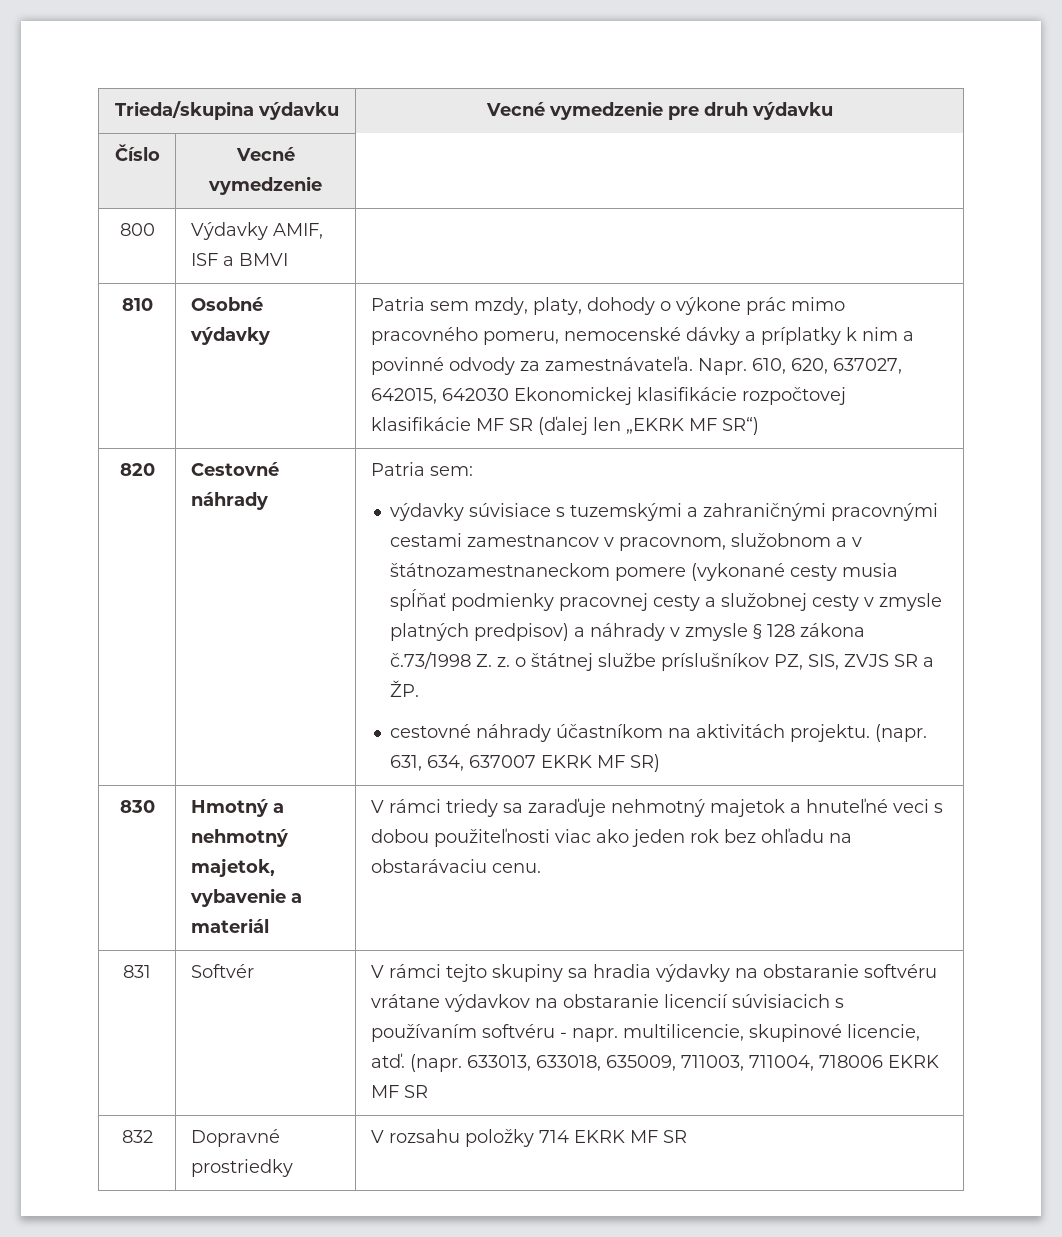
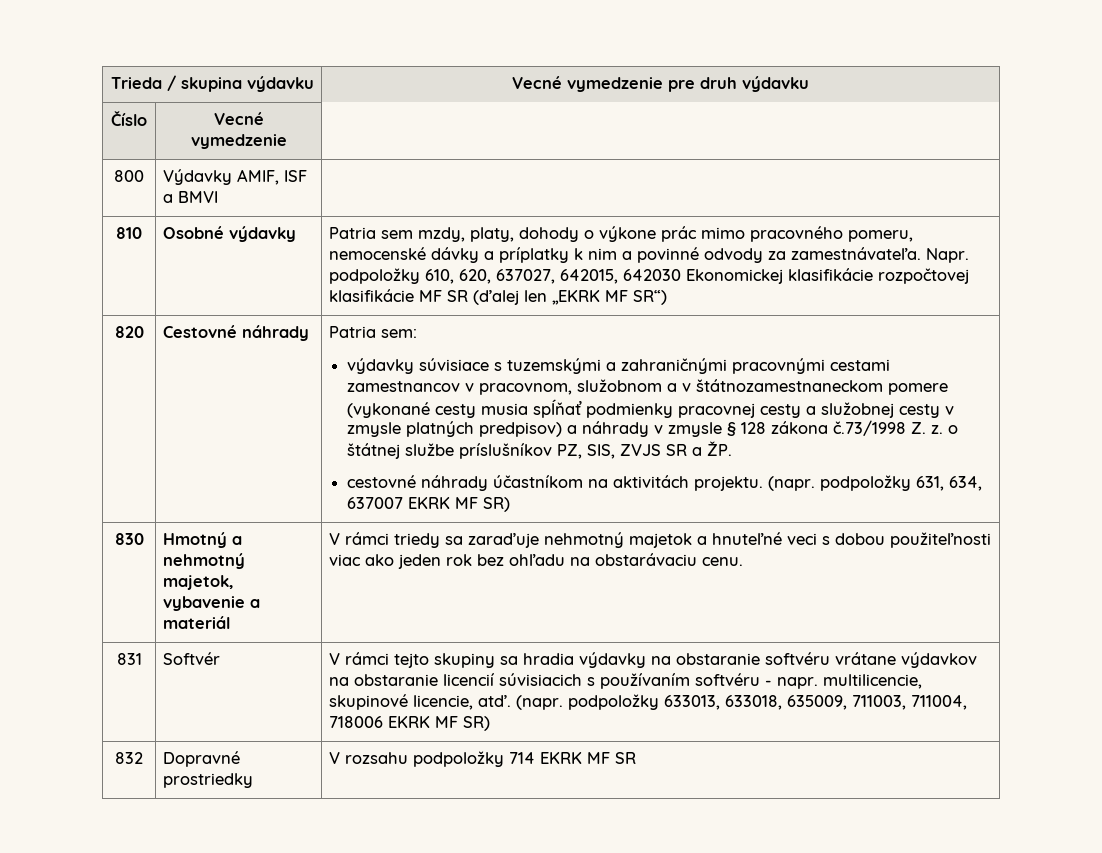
[115,101,254,120] Trieda/skupina -> [110,75,242,92] Trieda / skupina
(747, 366) none -> [329,268,421,284] podpoložky
(928, 733) none -> [820,475,912,491] podpoložky
(462, 1063) none -> [568,694,660,710] podpoložky
[403,1085,428,1098] SR -> [463,716,491,731] SR)
[464,1129,534,1147] položky -> [413,751,505,767] podpoložky

